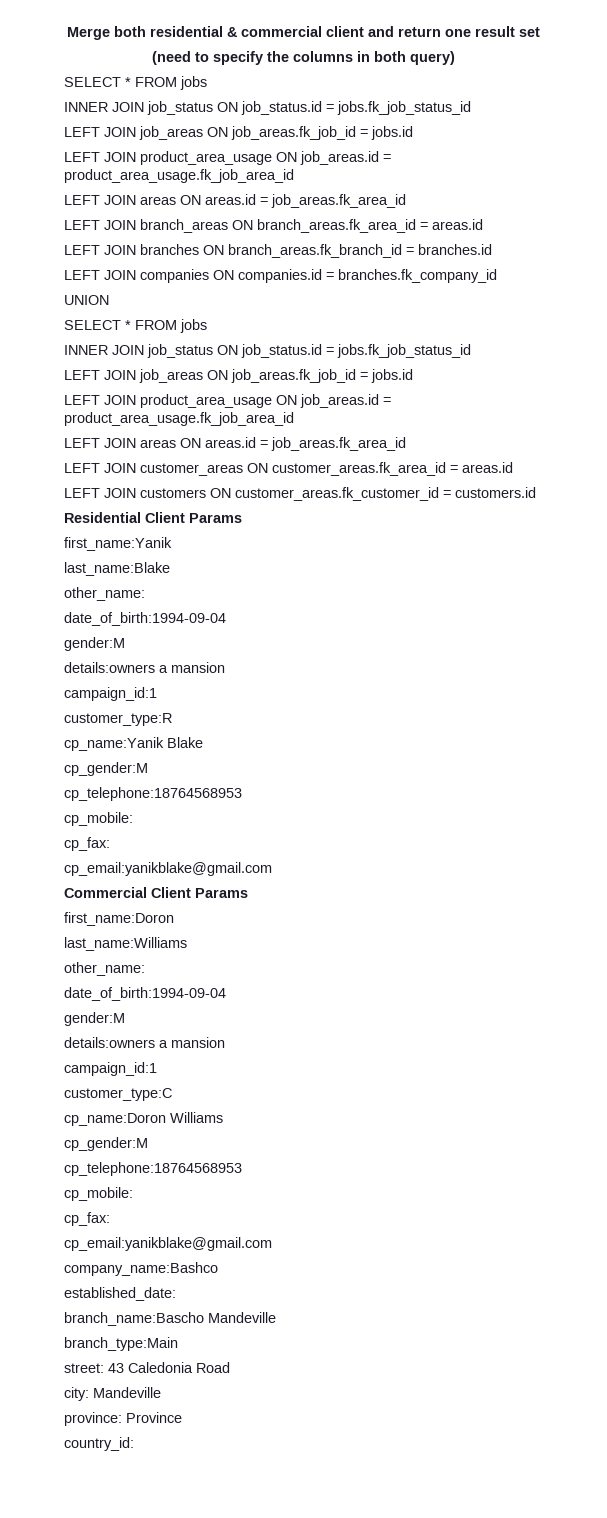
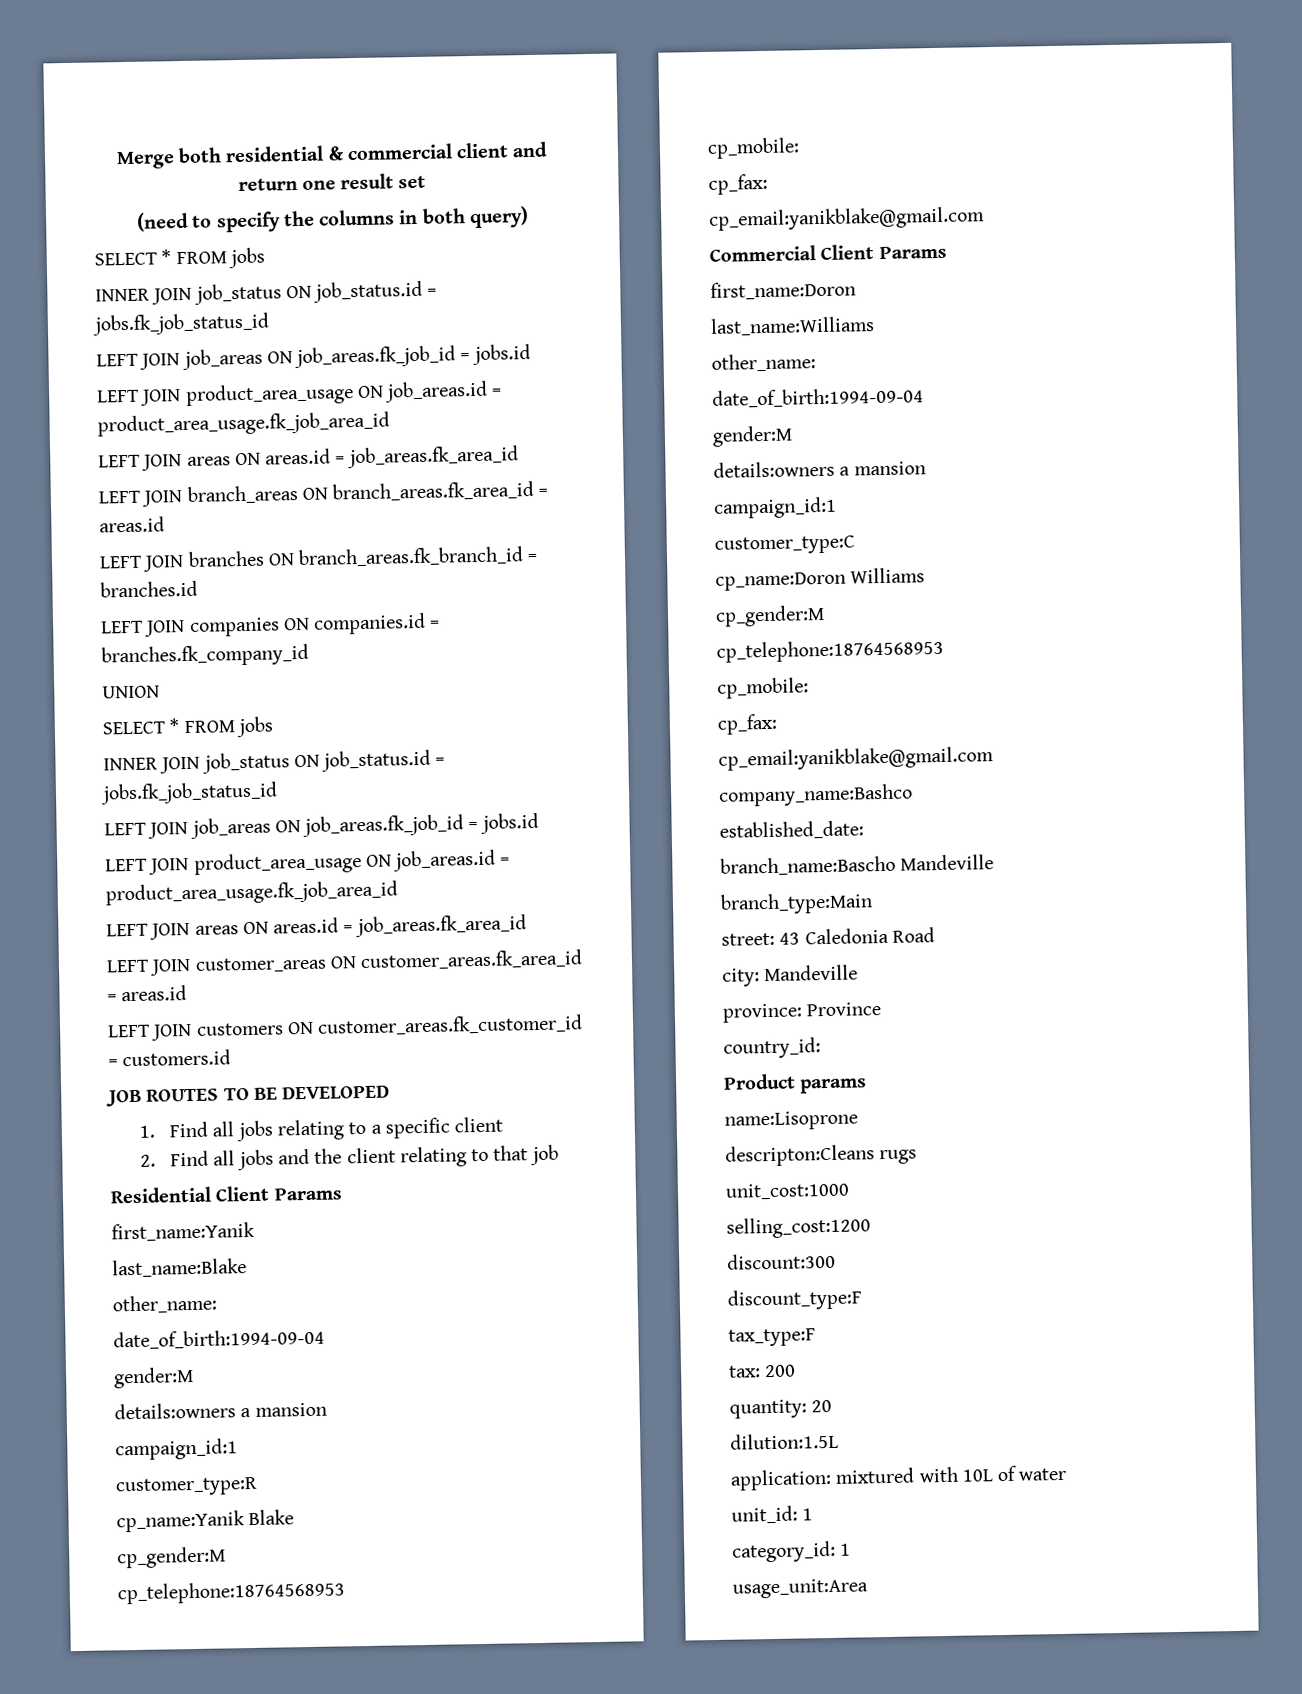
(536, 492) none -> [106,1085,391,1107] [139,1116,504,1142] [140,1144,559,1171] // JOB ROUTES TO BE DEVELOPED // 1. Find all jobs relating to a specific client // 2. Find all jobs and the client relating to that job
(134, 1444) none -> [723,1073,868,1094] [724,1110,858,1131] [725,1144,918,1167] [725,1182,850,1200] [726,1216,871,1239] [727,1252,836,1270] [727,1288,863,1311] [728,1328,816,1347] [728,1364,797,1378] [729,1399,833,1419] [730,1432,839,1450] [730,1465,1067,1491] [731,1505,814,1524] [732,1540,852,1563] [732,1578,868,1599] // Product params // name:Lisoprone // descripton:Cleans rugs // unit_cost:1000 // selling_cost:1200 // discount:300 // discount_type:F // tax_type:F // tax: 200 // quantity: 20 // dilution:1.5L // application: mixtured with 10L of water // unit_id: 1 // category_id: 1 // usage_unit:Area

